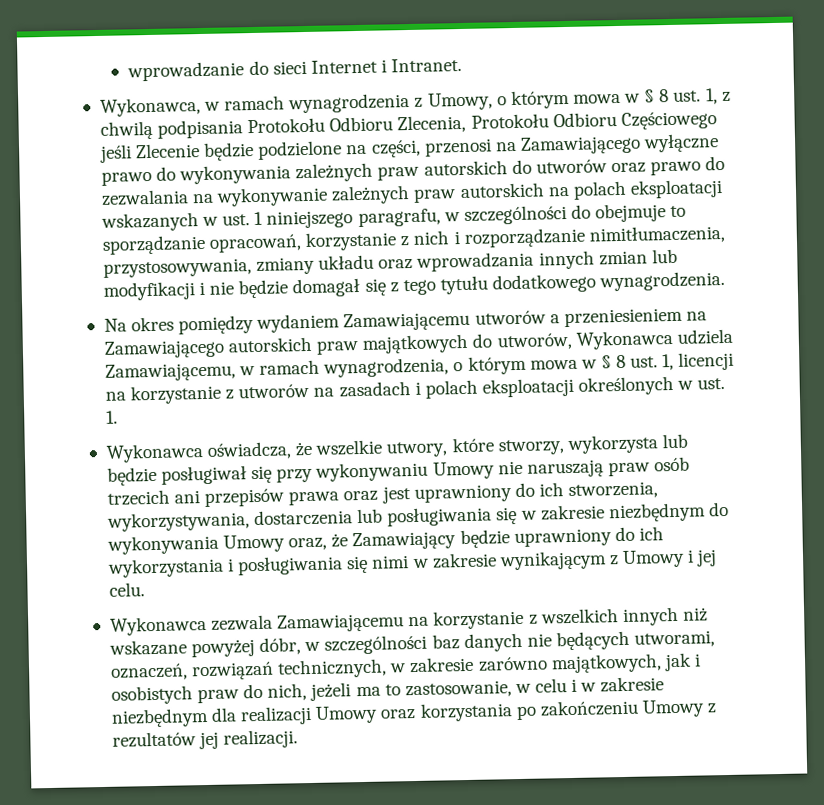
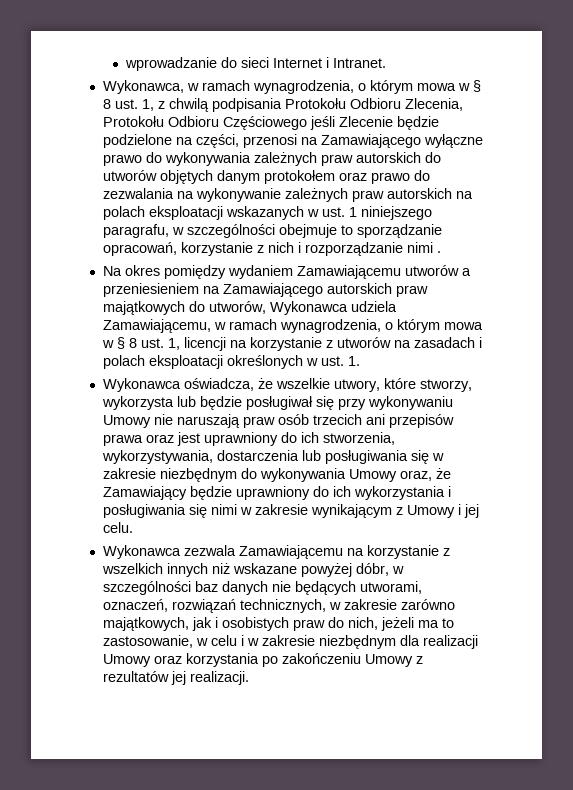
[288,92,493,114] wynagrodzenia z Umowy, -> [252,80,354,94] wynagrodzenia,
(607, 166) none -> [159,170,335,184] objętych danym protokołem
[570,204,591,219] do -> (275, 231) none
[588,224,725,245] [102,248,678,278] [102,270,726,301] nimitłumaczenia, przystosowywania, zmiany układu oraz wprowadzania innych zmian lub modyfikacji i nie będzie domagał się z tego tytułu dodatkowego wynagrodzenia. -> [406,242,441,253] nimi .

